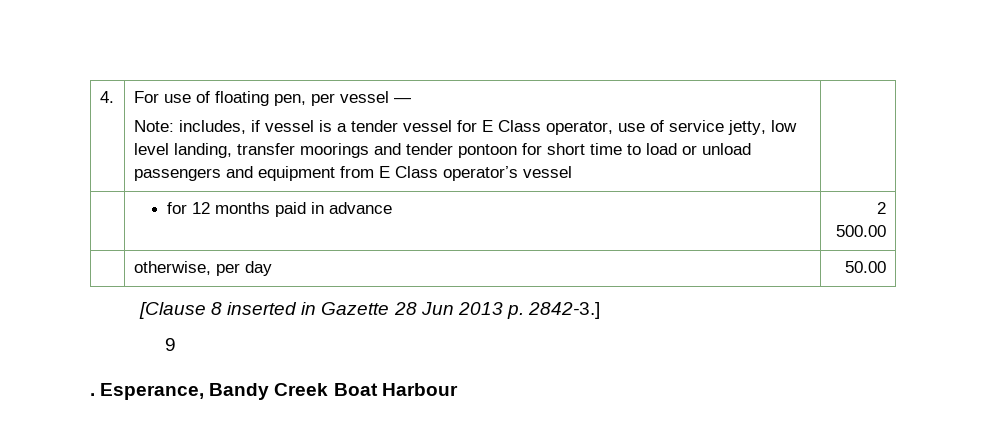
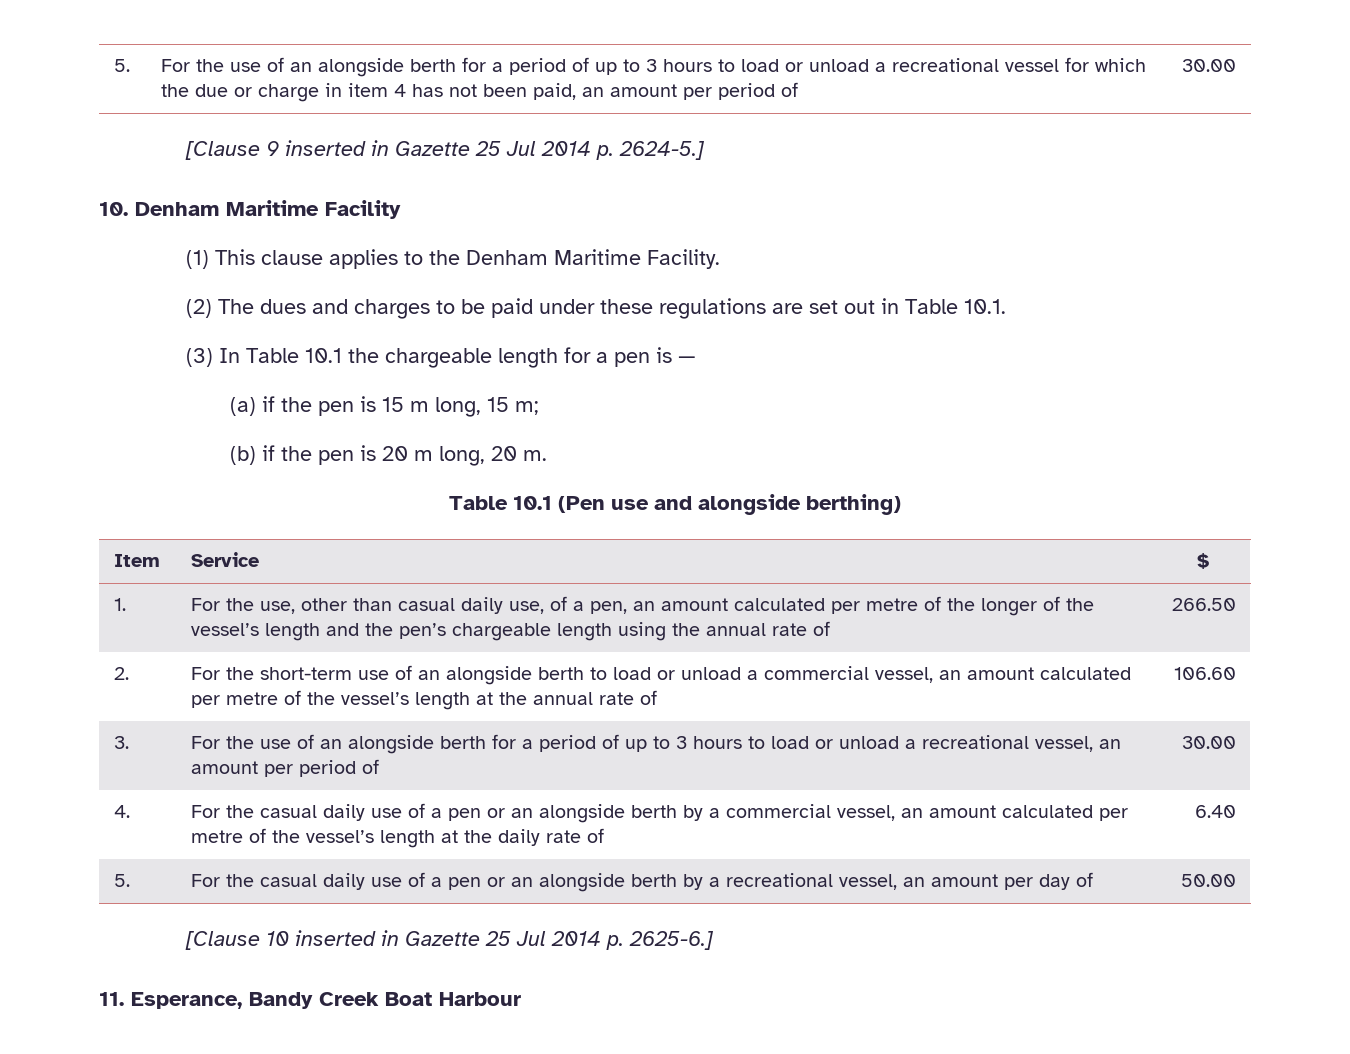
[99,91,114,103] [133,91,411,106] [133,120,797,135] [133,143,751,158] [133,166,572,181] [167,202,393,217] [877,202,887,214] [836,225,887,237] [133,261,211,275] 4. | For use of floating pen, per vessel — // Note: includes, if vessel is a tender vessel for E Class operator, use of service jetty, low level landing, transfer moorings and tender pontoon for short time to load or unload passengers and equipment from E Class operator’s vessel | // | for 12 months paid in advance | 2 500.00 // | otherwise, -> [114,59,131,72] [161,57,1147,77] [161,82,799,102] [1181,59,1236,72] [185,140,706,160] [99,200,401,219] [186,249,721,269] [186,298,1007,319] [186,347,697,368] [230,396,540,417] [230,445,548,466] [449,494,901,515] [114,554,161,567] [191,552,260,567] [1196,553,1209,569] [114,598,127,611] [191,596,1095,616] [191,621,831,641] [1171,598,1236,611] [114,667,130,680] [191,665,1132,685] [191,690,658,710] [1173,667,1236,680] [114,736,130,749] [191,734,1122,754] [191,759,380,777] [1181,736,1236,749] [114,805,131,818] [191,803,1129,823] [191,828,605,848] [1194,805,1236,818] [114,874,131,887] [191,872,999,892] 5. | For the use of an alongside berth for a period of up to 3 hours to load or unload a recreational vessel for which the due or charge in item 4 has not been paid, an amount per period of | 30.00 // [Clause 9 inserted in Gazette 25 Jul 2014 p. 2624-5.] // 10. Denham Maritime Facility // (1) This clause applies to the Denham Maritime Facility. // (2) The dues and charges to be paid under these regulations are set out in Table 10.1. // (3) In Table 10.1 the chargeable length for a pen is — // (a) if the pen is 15 m long, 15 m; // (b) if the pen is 20 m long, 20 m. // Table 10.1 (Pen use and alongside berthing) // Item | Service | $ // 1. | For the use, other than casual daily use, of a pen, an amount calculated per metre of the longer of the vessel’s length and the pen’s chargeable length using the annual rate of | 266.50 // 2. | For the short-term use of an alongside berth to load or unload a commercial vessel, an amount calculated per metre of the vessel’s length at the annual rate of | 106.60 // 3. | For the use of an alongside berth for a period of up to 3 hours to load or unload a recreational vessel, an amount per period of | 30.00 // 4. | For the casual daily use of a pen or an alongside berth by a commercial vessel, an amount calculated per metre of the vessel’s length at the daily rate of | 6.40 // 5. | For the casual daily use of a pen or an alongside berth by a recreational vessel, an amount
(272, 268) none -> [1076,872,1094,887] of
[211,302,601,319] [164,338,176,351] [90,393,95,396] 8 inserted in Gazette 28 Jun 2013 p. 2842-3.] // 9 // . -> [266,930,715,950] [99,992,124,1006] 10 inserted in Gazette 25 Jul 2014 p. 2625-6.] // 11.

